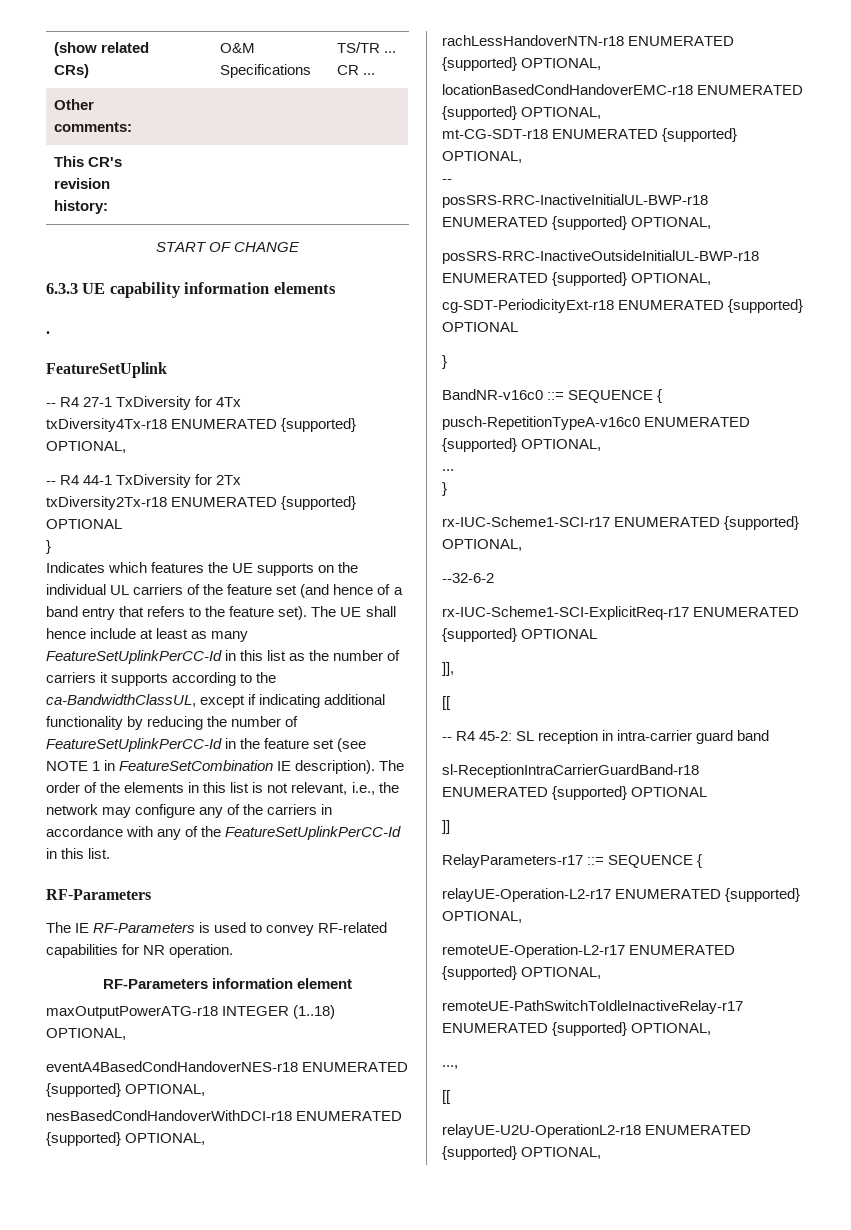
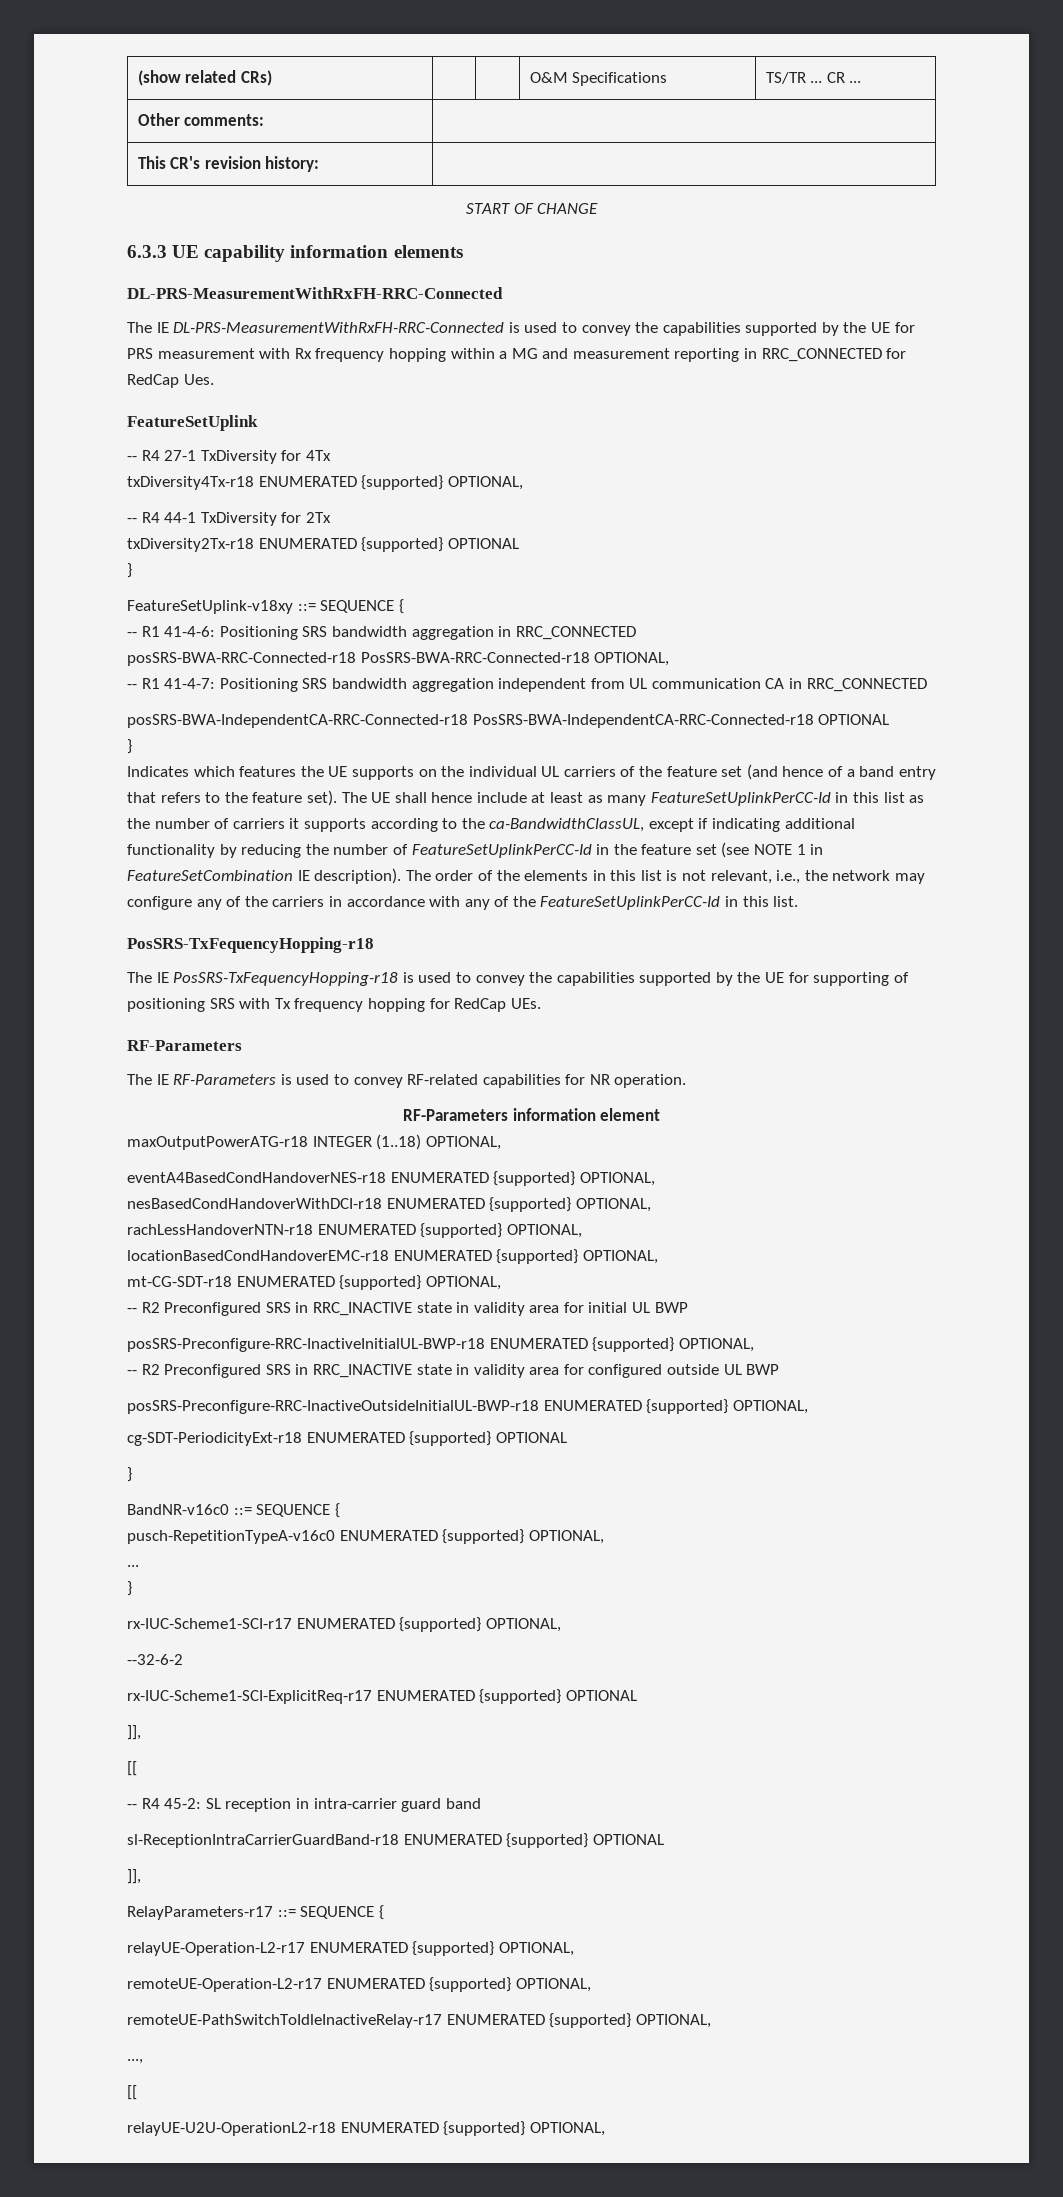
[46,331,50,334] . -> [127,287,503,299] [127,322,915,336] [127,348,907,362] [127,374,214,388] DL-PRS-MeasurementWithRxFH-RRC-Connected // The IE DL-PRS-MeasurementWithRxFH-RRC-Connected is used to convey the capabilities supported by the UE for PRS measurement with Rx frequency hopping within a MG and measurement reporting in RRC_CONNECTED for RedCap Ues.
(51, 547) none -> [127,599,404,614] [127,626,636,640] [127,652,670,666] [127,678,927,692] [127,714,890,728] [127,739,132,754] // FeatureSetUplink-v18xy ::= SEQUENCE { // -- R1 41-4-6: Positioning SRS bandwidth aggregation in RRC_CONNECTED // posSRS-BWA-RRC-Connected-r18 PosSRS-BWA-RRC-Connected-r18 OPTIONAL, // -- R1 41-4-7: Positioning SRS bandwidth aggregation independent from UL communication CA in RRC_CONNECTED // posSRS-BWA-IndependentCA-RRC-Connected-r18 PosSRS-BWA-IndependentCA-RRC-Connected-r18 OPTIONAL // }
(111, 853) none -> [127,937,374,953] [127,972,909,986] [127,998,541,1012] // PosSRS-TxFequencyHopping-r18 // The IE PosSRS-TxFequencyHopping-r18 is used to convey the capabilities supported by the UE for supporting of positioning SRS with Tx frequency hopping for RedCap UEs.
[442,194,708,208] [442,216,712,230] [442,250,759,264] // posSRS-RRC-InactiveInitialUL-BWP-r18 ENUMERATED {supported} OPTIONAL, // posSRS-RRC-InactiveOutsideInitialUL-BWP-r18 -> [141,1302,688,1316] [127,1337,754,1352] [127,1364,780,1378] [127,1400,539,1414] R2 Preconfigured SRS in RRC_INACTIVE state in validity area for initial UL BWP // posSRS-Preconfigure-RRC-InactiveInitialUL-BWP-r18 ENUMERATED {supported} OPTIONAL, // -- R2 Preconfigured SRS in RRC_INACTIVE state in validity area for configured outside UL BWP // posSRS-Preconfigure-RRC-InactiveOutsideInitialUL-BWP-r18
[442,820,450,834] ]] -> [127,1869,141,1884] ]],

